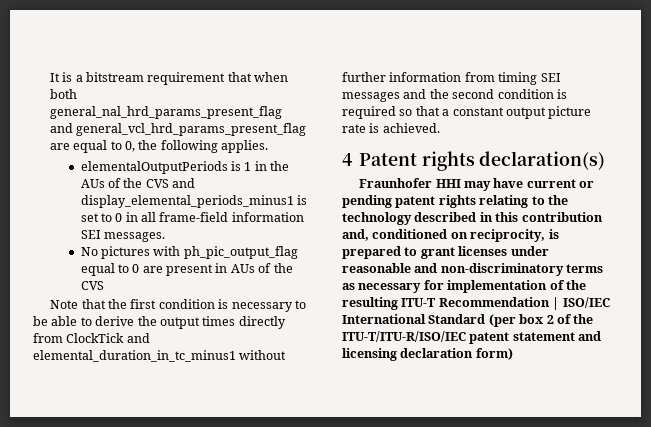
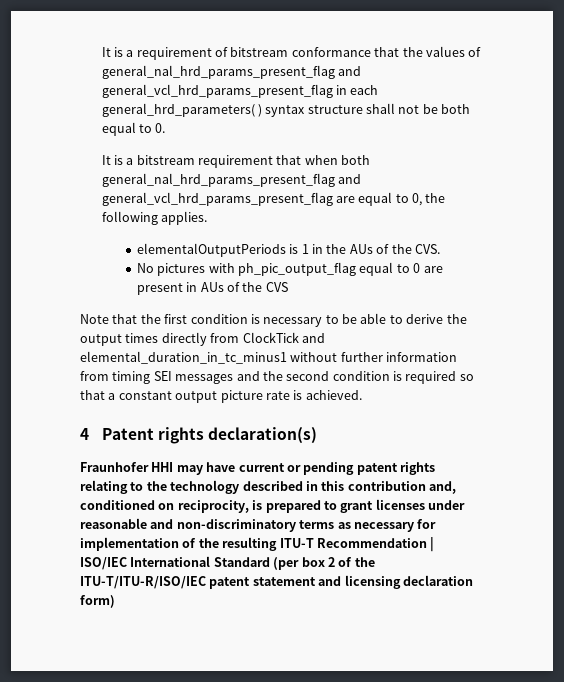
[49,72,83,82] It is a -> [101,46,482,60] [101,65,361,79] [101,84,379,98] [101,103,471,117] [101,122,166,136] [101,155,134,165] It is a requirement of bitstream conformance that the values of general_nal_hrd_params_present_flag and general_vcl_hrd_params_present_flag in each general_hrd_parameters( ) syntax structure shall not be both equal to 0. // It is a
[145,178,196,188] [80,195,307,208] [80,212,304,222] [80,230,165,242] CVS and display_elemental_periods_minus1 is set to 0 in all frame-field information SEI messages. -> [414,244,440,254] CVS.

